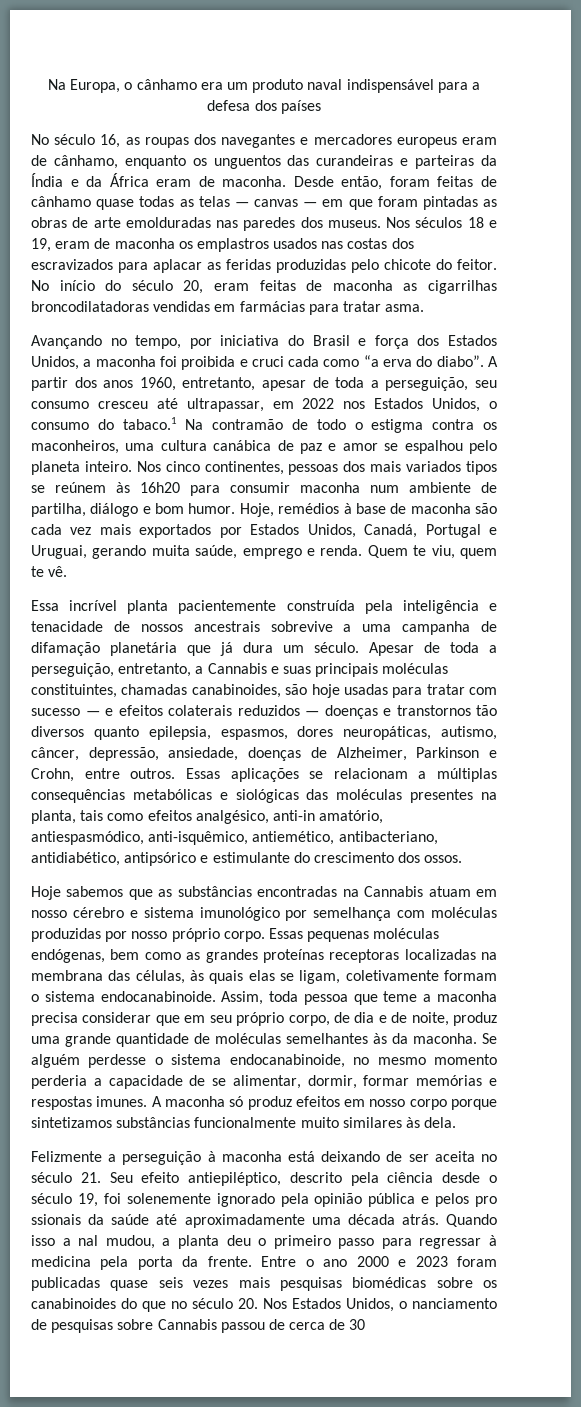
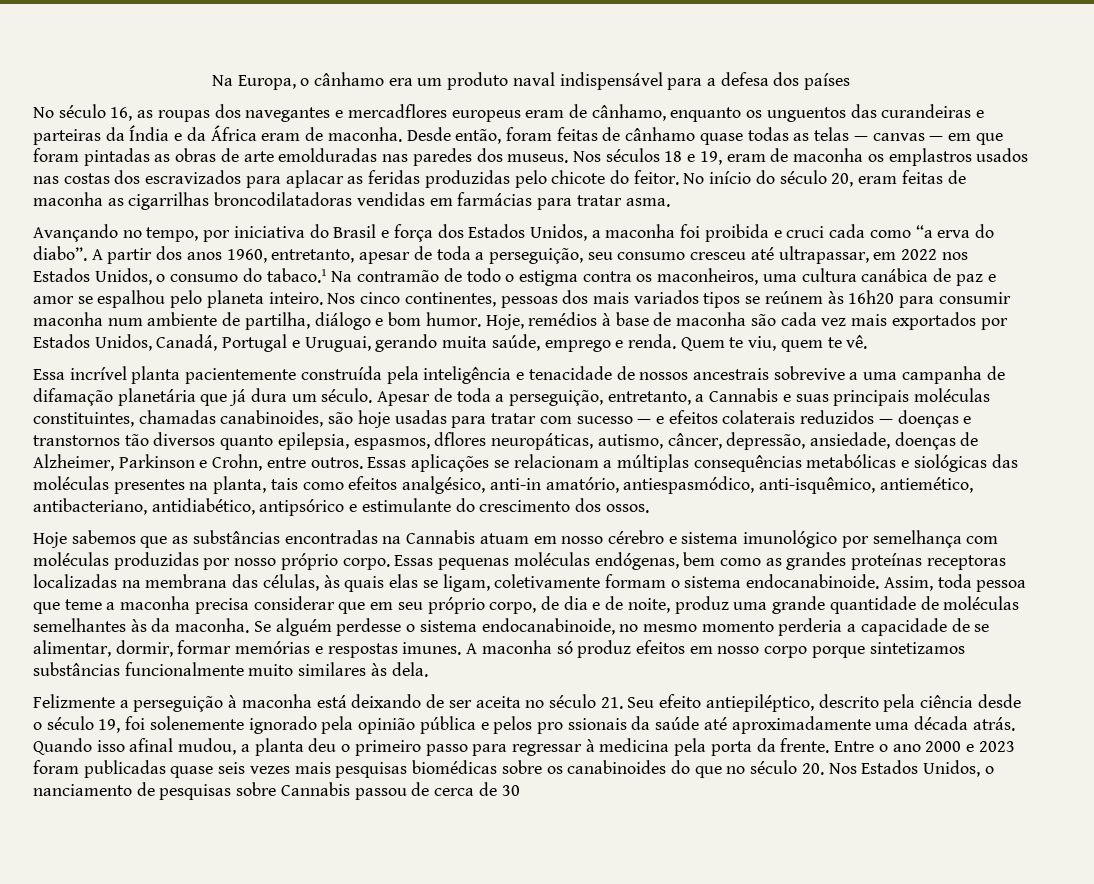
[313,134,392,145] mercadores -> [347,104,447,118] mercadflores
[297,726,334,737] dores -> [434,432,487,446] dflores
[62,1235,99,1246] a nal -> [129,738,174,752] afinal

